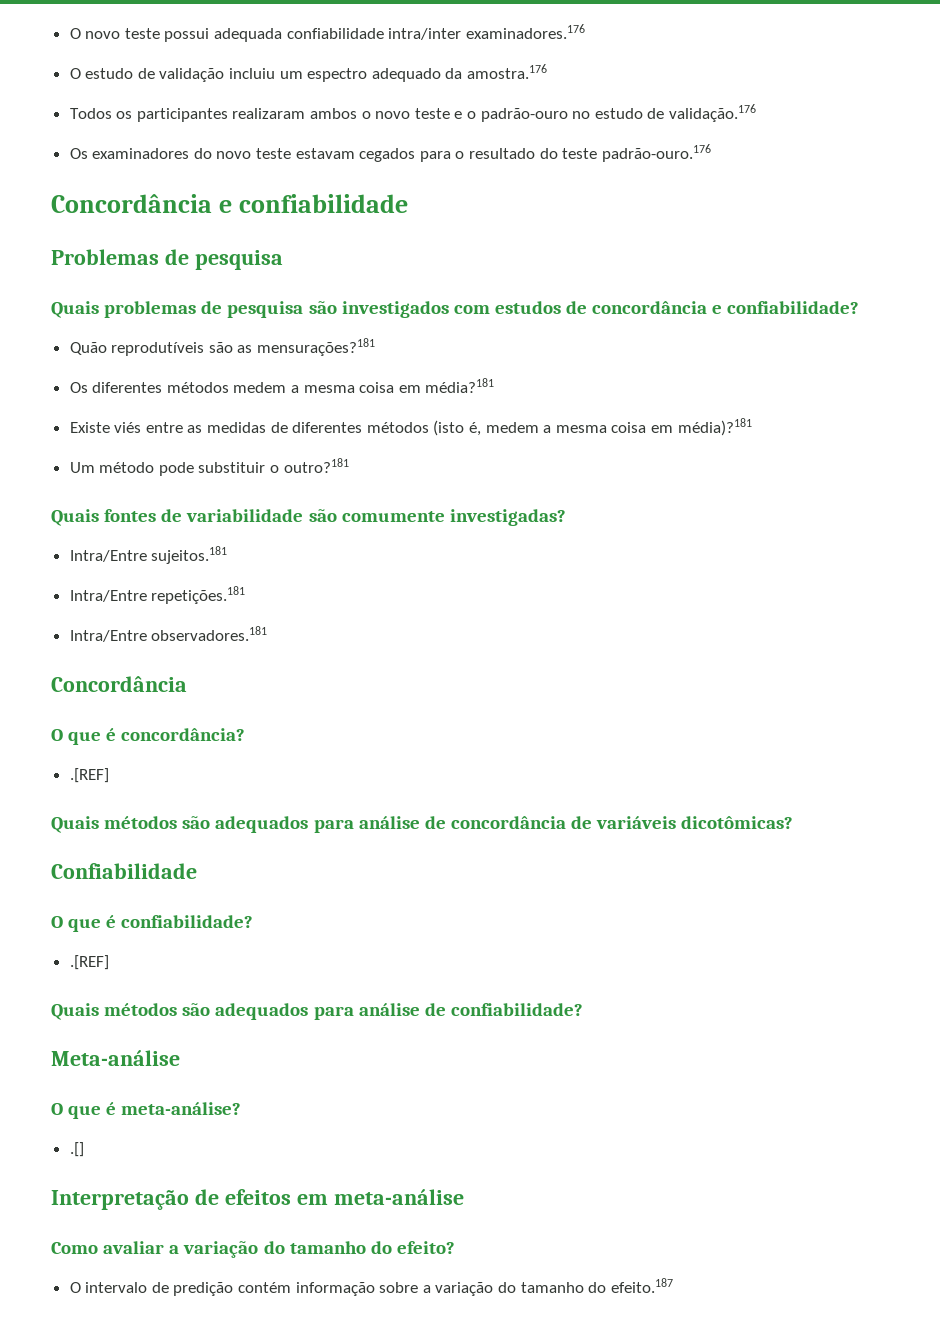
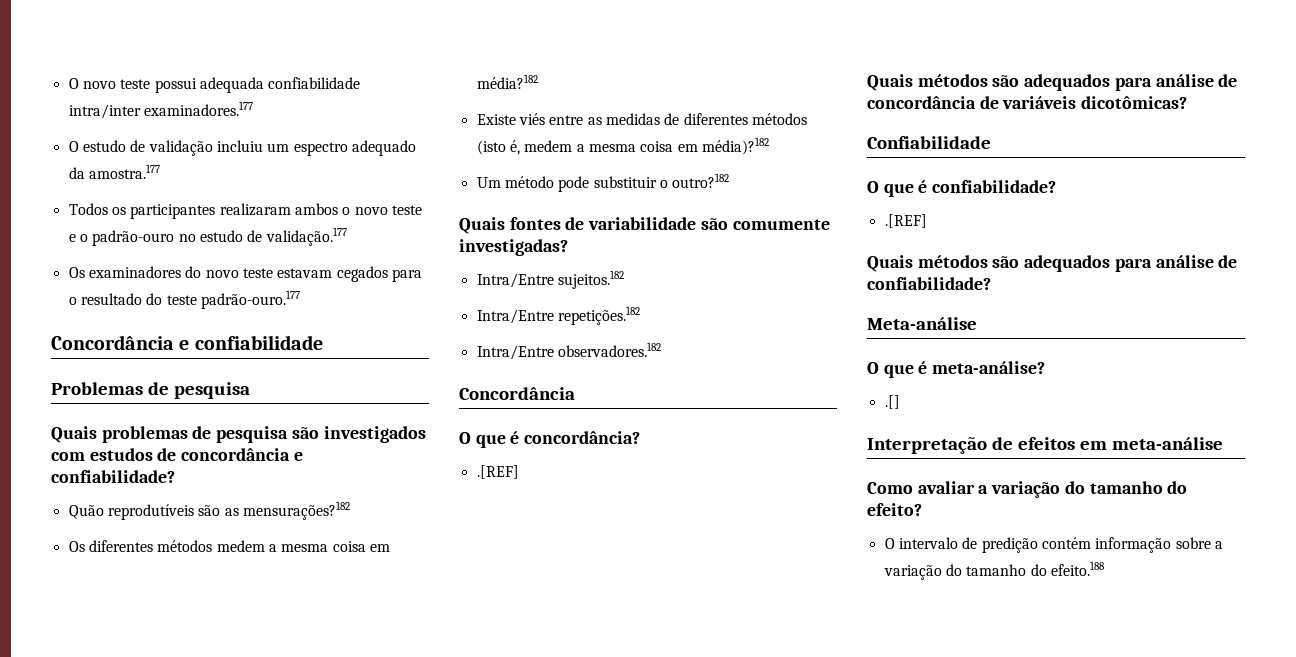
[465,24,585,39] examinadores.176 -> [143,101,253,116] examinadores.177
[467,64,548,79] amostra.176 -> [88,164,160,179] amostra.177
[668,104,756,122] validação.176 -> [265,227,347,246] validação.177
[601,144,711,162] padrão-ouro.176 -> [200,290,300,309] padrão-ouro.177
[257,338,376,356] mensurações?181 -> [242,501,350,520] mensurações?182
[425,378,495,393] média?181 -> [476,74,538,89] média?182
[677,418,752,436] média)?181 -> [701,137,769,155] média)?182
[283,458,349,473] outro?181 -> [672,173,730,188] outro?182
[151,546,228,564] [69,586,246,604] [69,626,268,642] sujeitos.181 // Intra/Entre repetições.181 // Intra/Entre observadores.181 -> [557,270,624,289] [476,306,640,325] [476,342,661,360] sujeitos.182 // Intra/Entre repetições.182 // Intra/Entre observadores.182
[610,1278,673,1293] efeito.187 -> [1050,561,1105,576] efeito.188

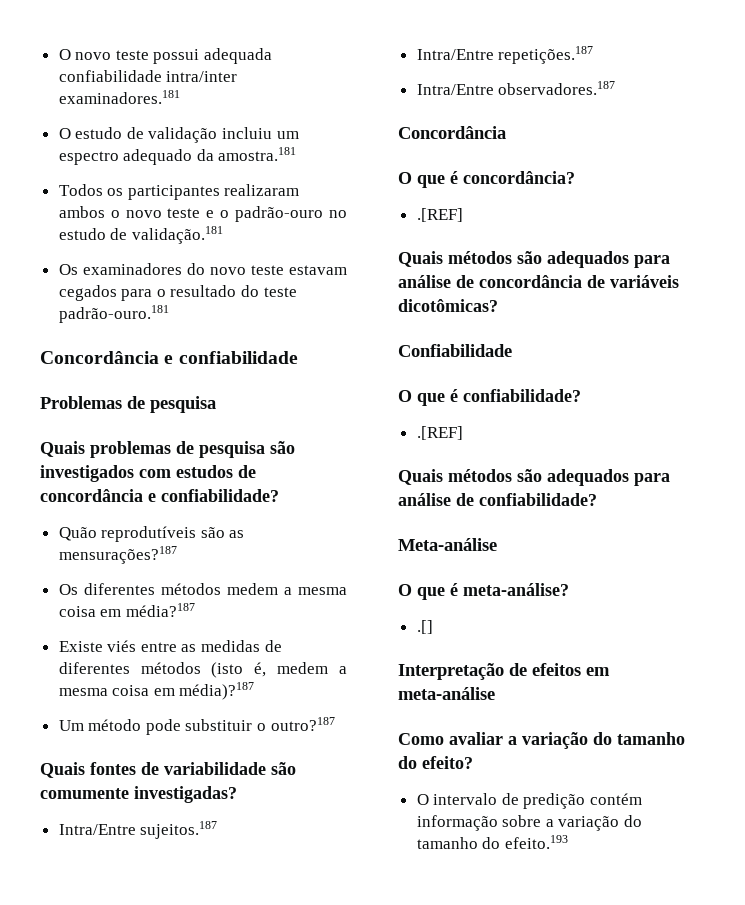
[143,101,253,116] examinadores.177 -> [58,90,180,104] examinadores.181
[88,164,160,179] amostra.177 -> [218,147,297,161] amostra.181
[265,227,347,246] validação.177 -> [131,226,223,244] validação.181
[200,290,300,309] padrão-ouro.177 -> [58,305,169,323] padrão-ouro.181
[242,501,350,520] mensurações?182 -> [58,546,177,564] mensurações?187
[476,74,538,89] média?182 -> [125,603,195,617] média?187
[701,137,769,155] média)?182 -> [179,682,255,700] média)?187
[672,173,730,188] outro?182 -> [270,717,335,731] outro?187
[557,270,624,289] [476,306,640,325] [476,342,661,360] sujeitos.182 // Intra/Entre repetições.182 // Intra/Entre observadores.182 -> [140,821,218,839] [416,46,594,64] [416,81,616,95] sujeitos.187 // Intra/Entre repetições.187 // Intra/Entre observadores.187
[1050,561,1105,576] efeito.188 -> [504,835,568,849] efeito.193

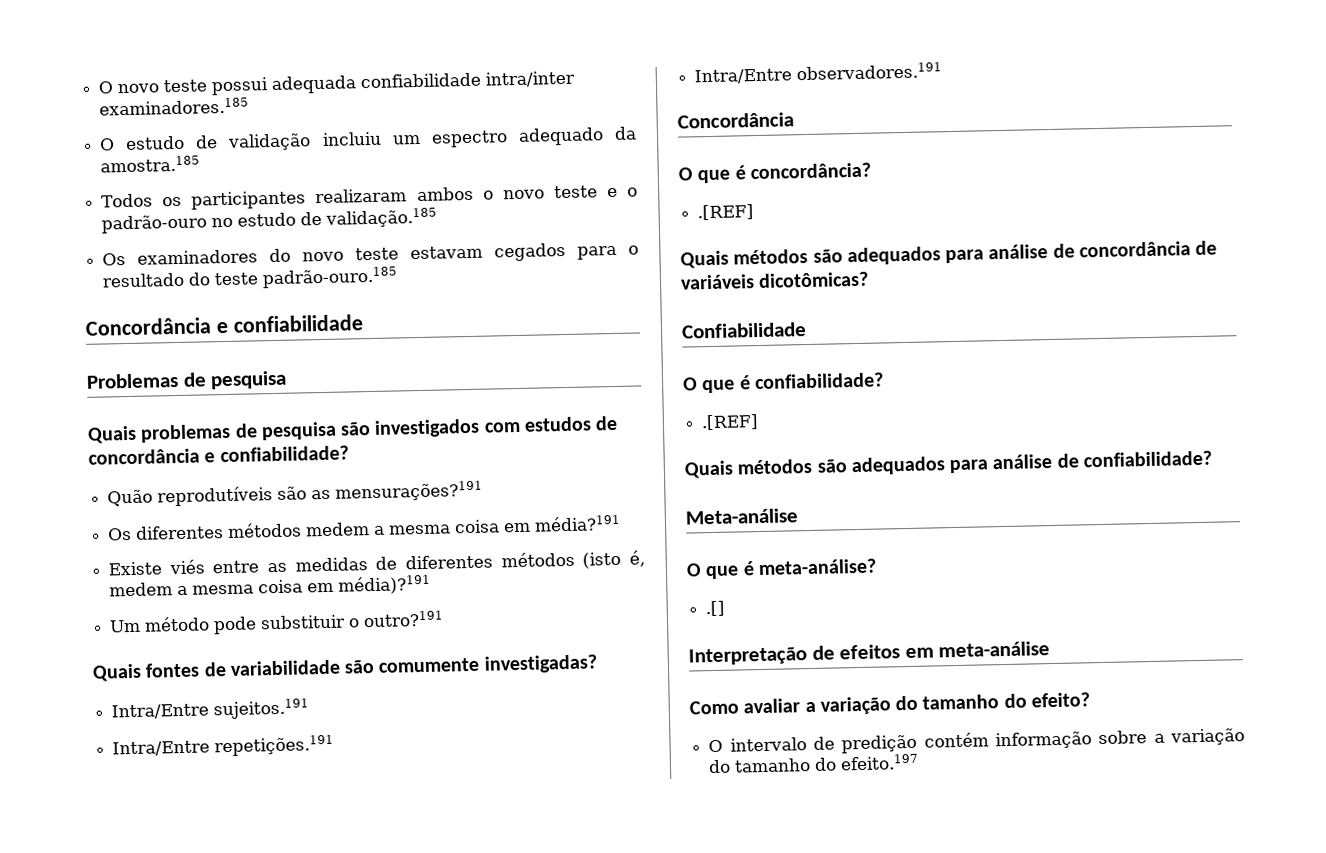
[58,90,180,104] examinadores.181 -> [99,97,250,116] examinadores.185
[218,147,297,161] amostra.181 -> [100,155,201,173] amostra.185
[131,226,223,244] validação.181 -> [325,207,438,228] validação.185
[58,305,169,323] padrão-ouro.181 -> [262,266,399,289] padrão-ouro.185
[58,546,177,564] mensurações?187 -> [335,480,484,502] mensurações?191
[125,603,195,617] média?187 -> [534,514,622,532] média?191
[179,682,255,700] média)?187 -> [338,574,432,595] média)?191
[270,717,335,731] outro?187 -> [363,610,445,628] outro?191
[140,821,218,839] [416,46,594,64] [416,81,616,95] sujeitos.187 // Intra/Entre repetições.187 // Intra/Entre observadores.187 -> [213,698,310,720] [112,734,335,757] [694,62,943,85] sujeitos.191 // Intra/Entre repetições.191 // Intra/Entre observadores.191
[504,835,568,849] efeito.193 -> [840,753,920,771] efeito.197

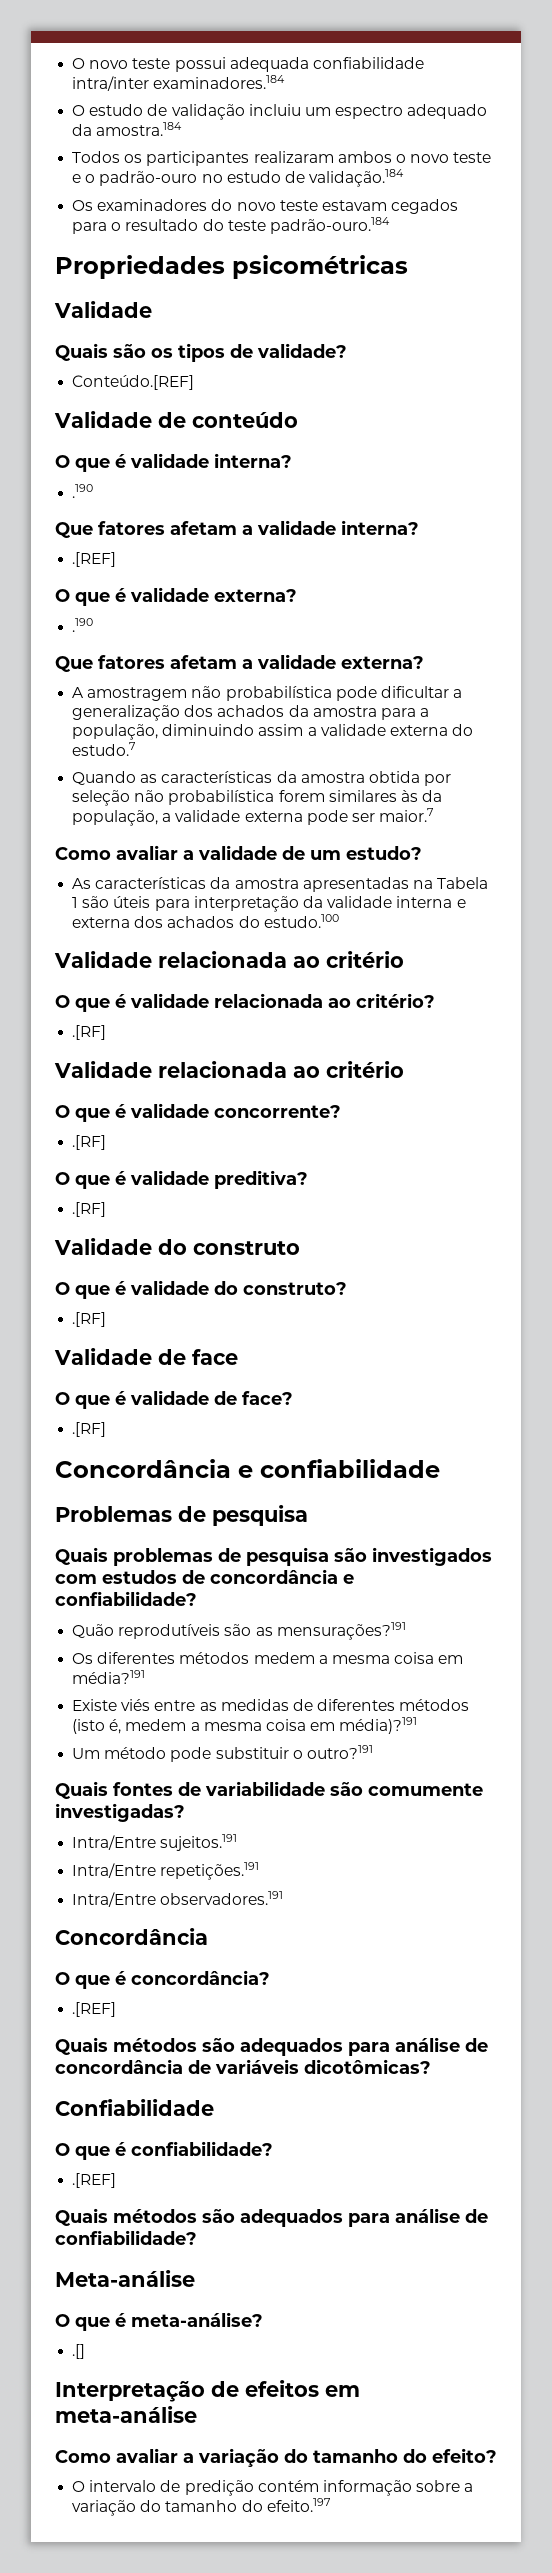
[99,97,250,116] examinadores.185 -> [153,75,286,89] examinadores.184
[100,155,201,173] amostra.185 -> [96,122,183,136] amostra.184
[325,207,438,228] validação.185 -> [309,169,405,187] validação.184
[262,266,399,289] padrão-ouro.185 -> [269,217,390,234] [55,255,408,279] [54,301,152,318] [55,343,347,362] [72,375,195,390] [54,411,298,428] [55,453,292,472] [72,484,94,498] [55,520,419,538] [72,552,117,567] [55,587,297,606] [72,618,94,632] [55,654,424,672] [72,686,463,701] [72,705,430,721] [72,724,474,740] [72,742,136,756] [72,771,452,786] [72,790,443,806] [72,808,434,826] [55,845,422,860] [72,877,489,892] [72,896,466,912] [72,914,339,928] [54,951,404,968] [55,993,435,1012] [72,1025,107,1040] [54,1061,404,1078] [55,1103,341,1122] [72,1135,107,1150] [55,1170,308,1189] [72,1202,107,1217] [54,1238,300,1255] [55,1280,347,1299] [72,1312,107,1327] [54,1348,238,1365] [55,1390,293,1409] [72,1422,107,1437] padrão-ouro.184 // Propriedades psicométricas // Validade // Quais são os tipos de validade? // Conteúdo.[REF] // Validade de conteúdo // O que é validade interna? // .190 // Que fatores afetam a validade interna? // .[REF] // O que é validade externa? // .190 // Que fatores afetam a validade externa? // A amostragem não probabilística pode dificultar a generalização dos achados da amostra para a população, diminuindo assim a validade externa do estudo.7 // Quando as características da amostra obtida por seleção não probabilística forem similares às da população, a validade externa pode ser maior.7 // Como avaliar a validade de um estudo? // As características da amostra apresentadas na Tabela 1 são úteis para interpretação da validade interna e externa dos achados do estudo.100 // Validade relacionada ao critério // O que é validade relacionada ao critério? // .[RF] // Validade relacionada ao critério // O que é validade concorrente? // .[RF] // O que é validade preditiva? // .[RF] // Validade do construto // O que é validade do construto? // .[RF] // Validade de face // O que é validade de face? // .[RF]

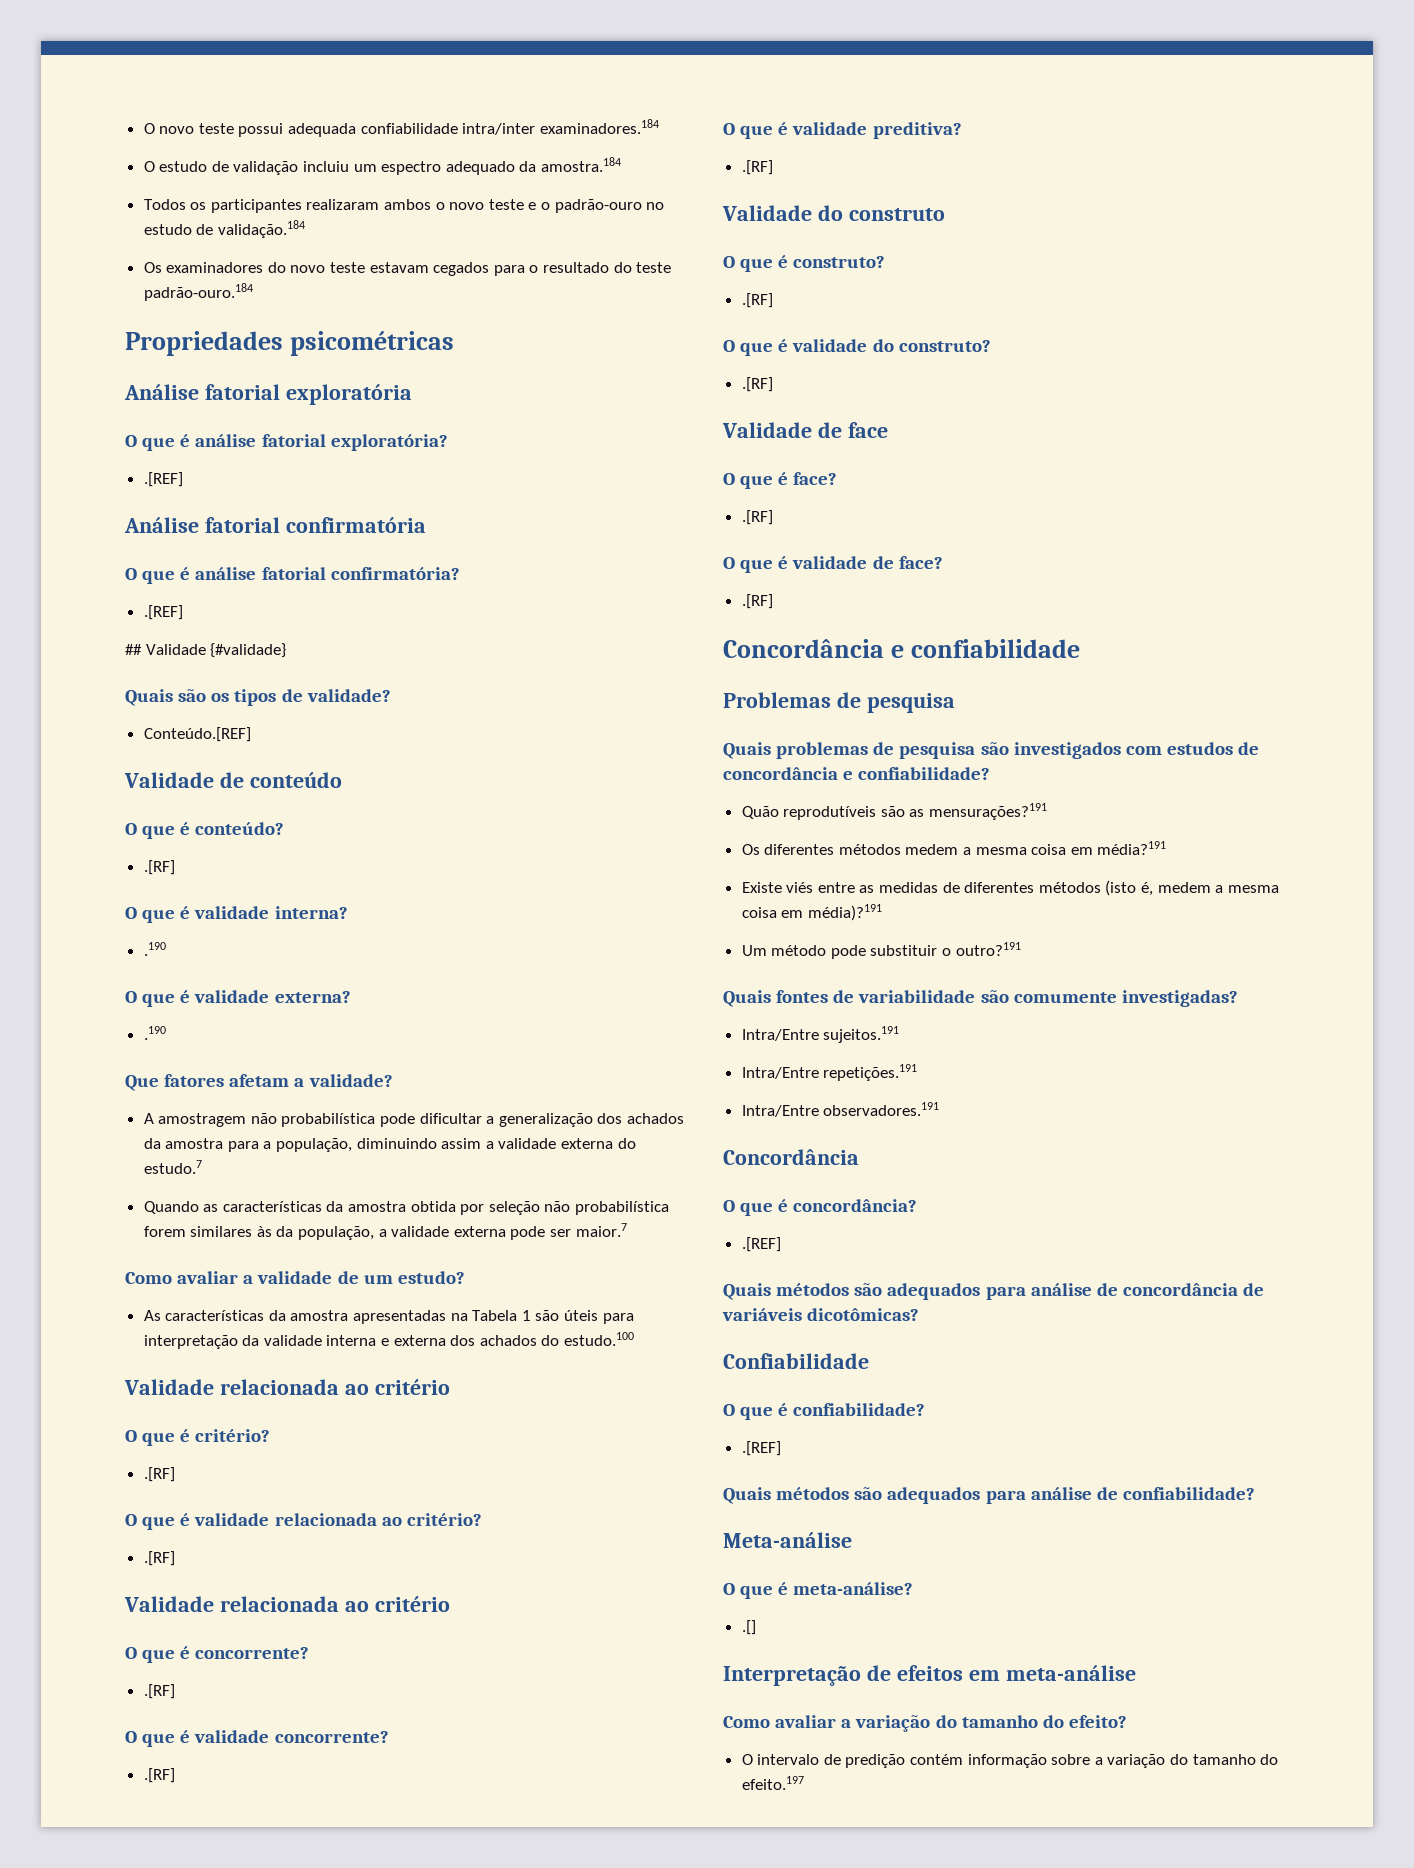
[54,301,152,318] Validade -> [124,384,412,405] [125,434,448,451] [143,472,183,487] [124,517,426,533] [125,567,460,584] [143,605,183,620] [125,643,287,658] Análise fatorial exploratória // O que é análise fatorial exploratória? // .[REF] // Análise fatorial confirmatória // O que é análise fatorial confirmatória? // .[REF] // ## Validade {#validade}
(298, 420) none -> [125,822,285,839] [143,860,175,875] // O que é conteúdo? // .[RF]
[55,520,419,538] [72,552,117,567] // Que fatores afetam a validade interna? // .[REF] -> (166, 949) none
[257,654,424,669] validade externa? -> [308,1074,393,1087] validade?
(404, 959) none -> [125,1429,271,1446] [143,1467,175,1482] // O que é critério? // .[RF]
(404, 1069) none -> [125,1646,310,1663] [143,1684,175,1699] // O que é concorrente? // .[RF]
(300, 1248) none -> [723,255,886,272] [741,293,773,308] // O que é construto? // .[RF]
(238, 1357) none -> [723,472,838,489] [741,510,773,525] // O que é face? // .[RF]

